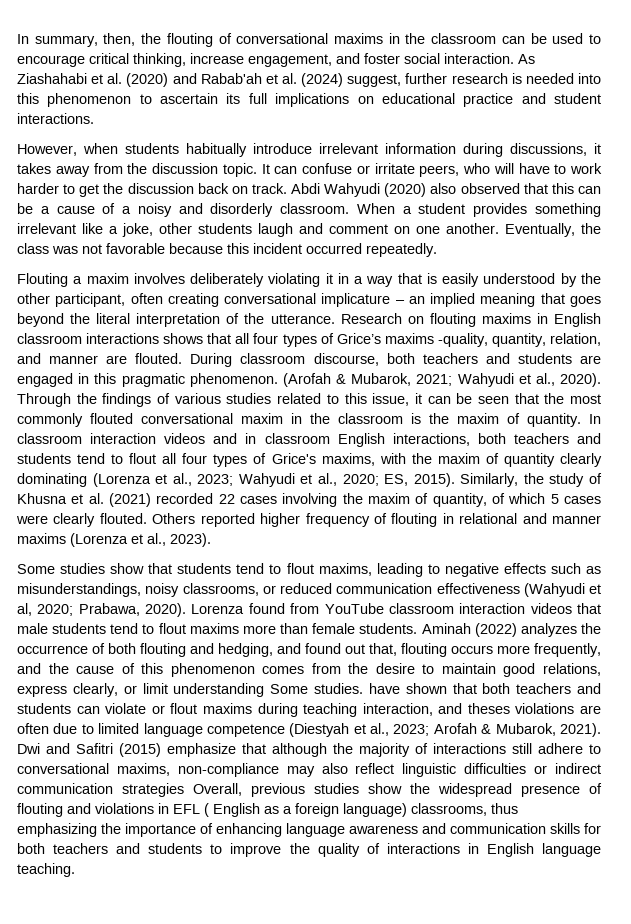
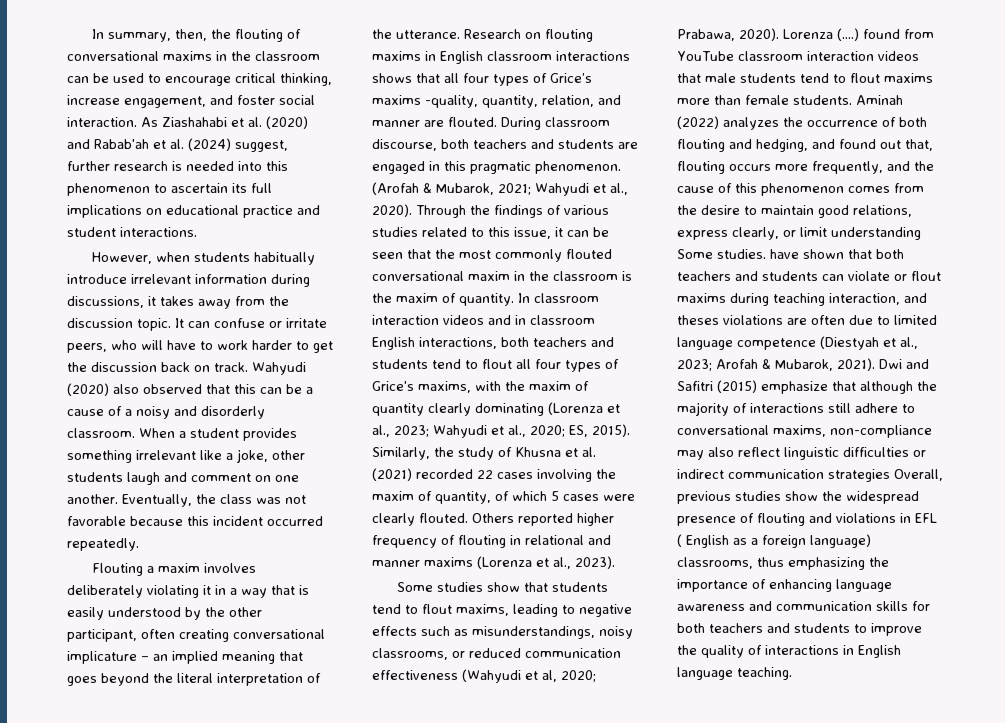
[291,183,321,194] Abdi -> (248, 367) none
(245, 609) none -> [837,28,859,41] (....)

